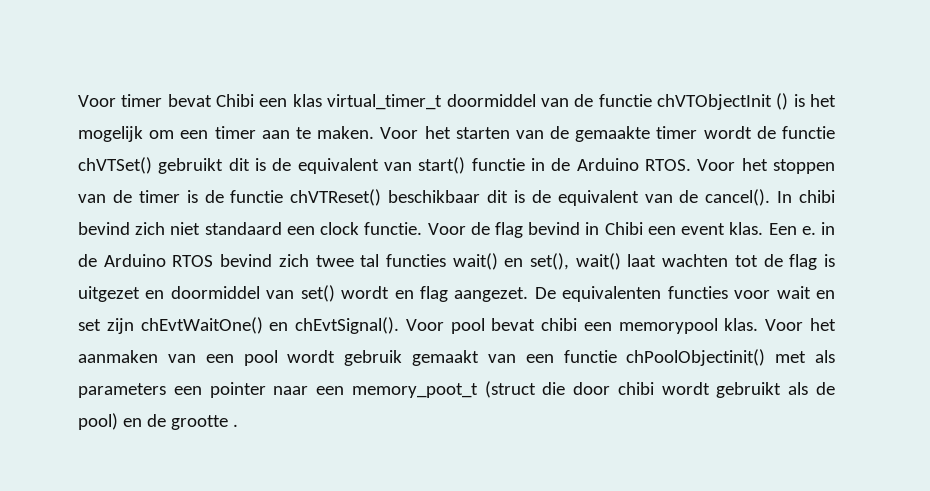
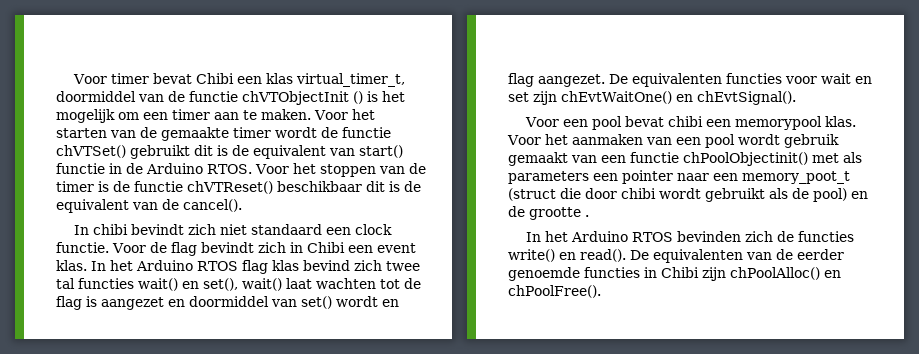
[327,94,443,110] virtual_timer_t -> [296,73,406,87] virtual_timer_t,
(771, 197) none -> (242, 205) //
[78,222,130,235] bevind -> [131,224,185,235] bevindt
[528,222,581,235] bevind -> [200,242,286,253] bevindt zich
[768,222,835,235] [78,254,214,267] Een e. in de Arduino RTOS -> [91,260,299,274] In het Arduino RTOS flag klas
[78,286,140,302] uitgezet -> [101,297,164,310] aangezet
[405,319,444,331] Voor -> [525,117,589,127] // Voor een
(238, 425) none -> [526,231,855,242] [508,249,844,263] [508,267,841,281] [508,285,601,298] // In het Arduino RTOS bevinden zich de functies write() en read(). De equivalenten van de eerder genoemde functies in Chibi zijn chPoolAlloc() en chPoolFree().

